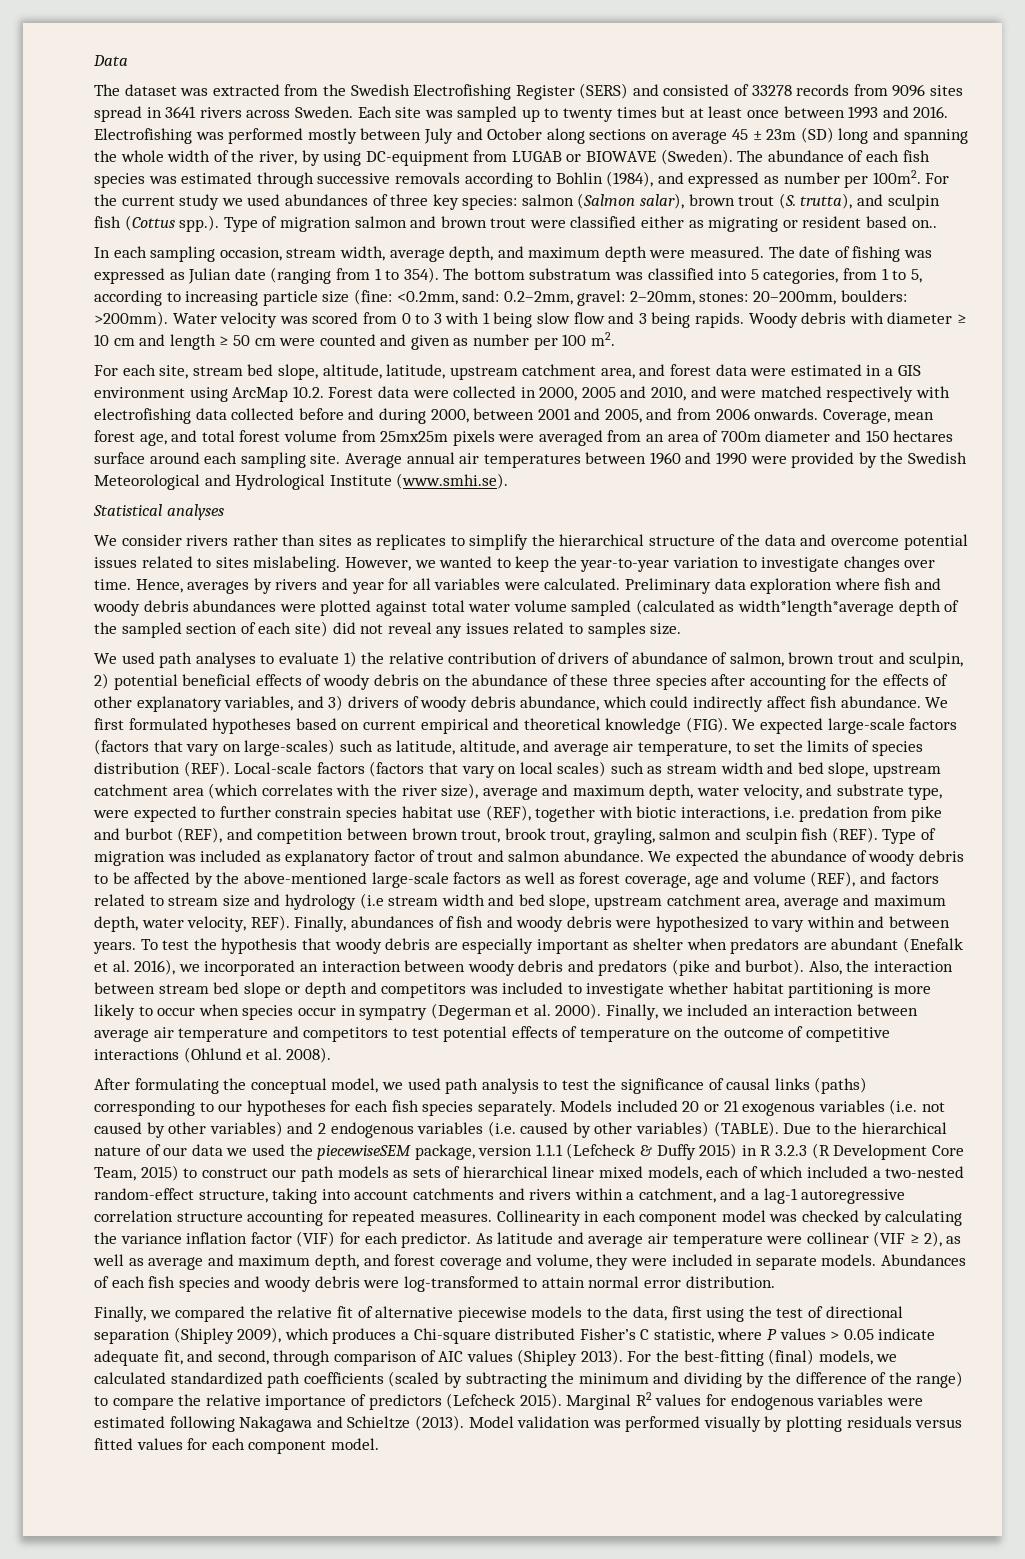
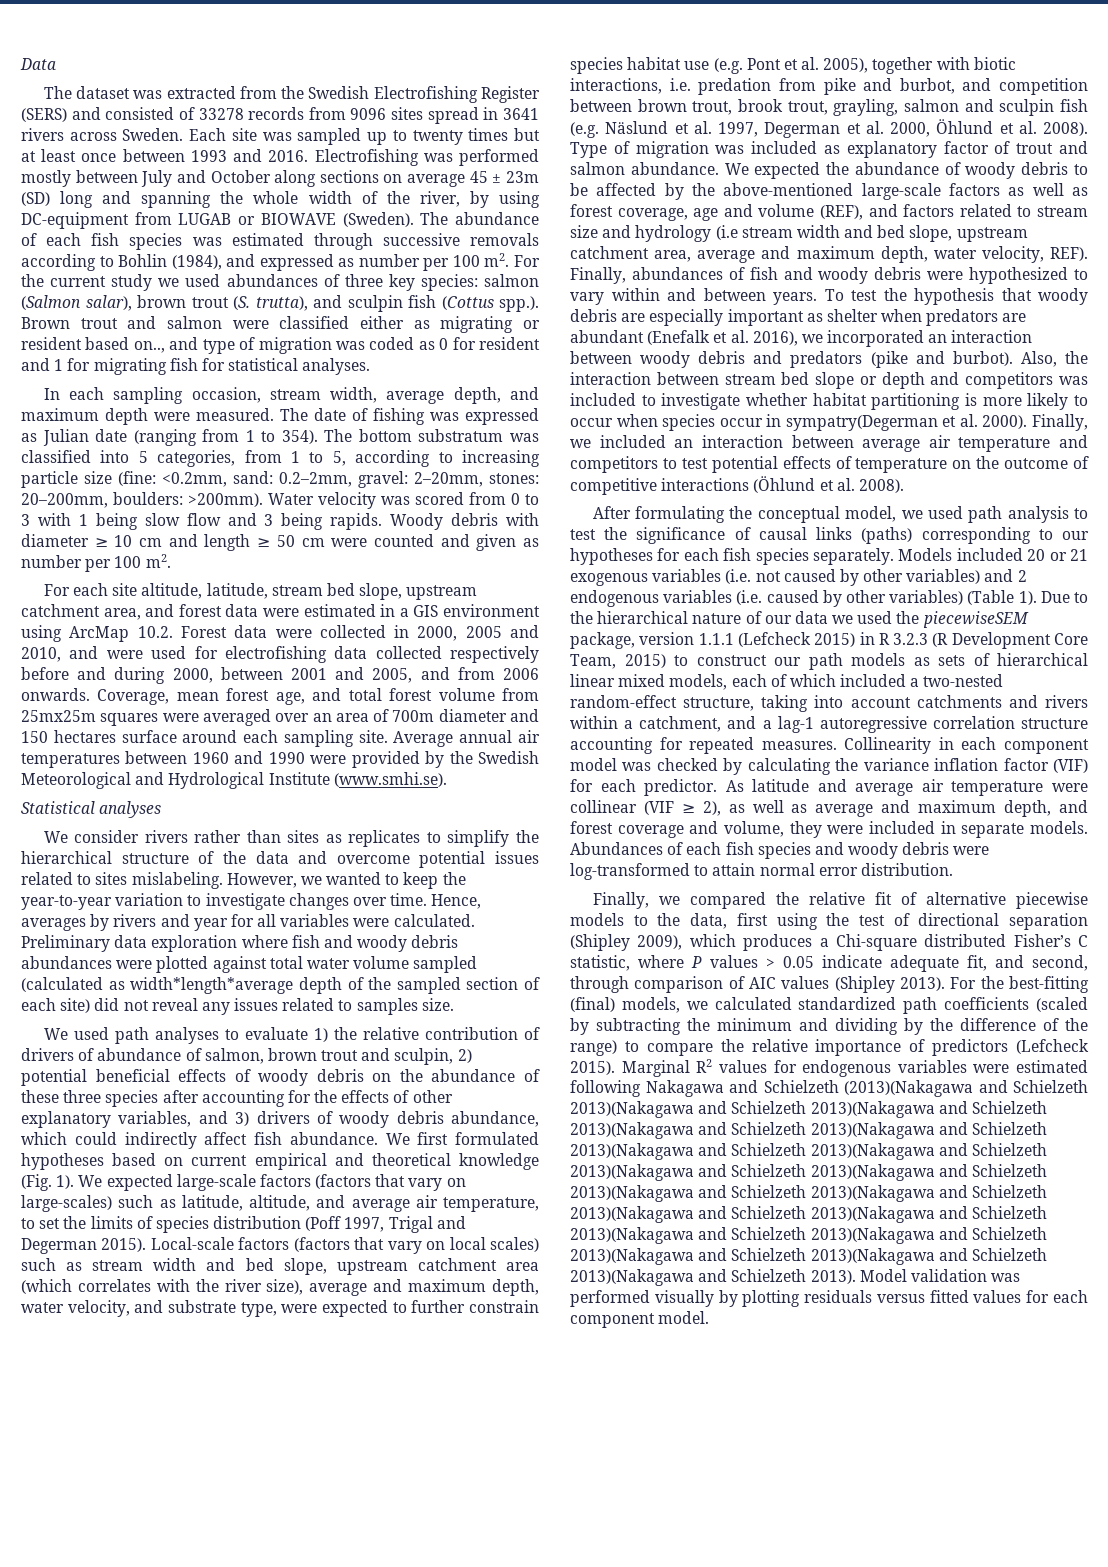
[872,170,921,184] 100m2. -> [452,253,510,267] 100 m2.
[223,216,527,232] Type of migration salmon and brown trout -> [21,316,222,329] Brown trout and salmon
[911,220,937,228] on.. -> [133,337,541,354] [21,358,371,375] on.., and type of migration was coded as 0 for resident and 1 for migrating fish for statistical analyses.
[159,365,189,379] site, -> [112,583,268,599] site altitude, latitude,
[322,364,446,379] altitude, latitude, -> (403, 591) none
[760,386,951,402] matched respectively with -> [151,646,218,659] used for
(295, 414) none -> [450,646,539,663] respectively
[452,430,495,446] pixels -> [100,713,159,726] squares
[607,430,642,442] from -> [275,713,310,722] over
[685,717,728,733] (FIG). -> [21,1174,75,1191] (Fig. 1).
[183,761,230,777] (REF). -> [305,1216,466,1233] [21,1238,147,1254] (Poff 1997, Trigal and Degerman 2015).
[485,805,531,821] (REF), -> [713,57,869,74] (e.g. Pont et al. 2005),
[124,827,223,843] burbot (REF), -> [899,78,955,94] burbot,
[831,827,878,843] (REF). -> [570,119,1088,138] (e.g. Näslund et al. 1997, Degerman et al. 2000, Öhlund et al. 2008).
[359,1003,512,1020] sympatry (Degerman -> [785,415,938,431] sympatry(Degerman
[183,1047,242,1063] (Ohlund -> [753,476,816,493] (Öhlund
[713,1121,779,1137] (TABLE). -> [967,590,1037,605] (Table 1).
[640,1144,696,1160] & Duffy -> (811, 639) none
[347,1415,464,1431] Schieltze (2013). -> [763,1080,1088,1097] [570,1101,1047,1118] [570,1122,1047,1139] [570,1143,1047,1160] [570,1164,1047,1181] [570,1185,1047,1202] [570,1206,1047,1223] [570,1227,1047,1244] [570,1248,1047,1265] [570,1269,856,1286] Schielzeth (2013)(Nakagawa and Schielzeth 2013)(Nakagawa and Schielzeth 2013)(Nakagawa and Schielzeth 2013)(Nakagawa and Schielzeth 2013)(Nakagawa and Schielzeth 2013)(Nakagawa and Schielzeth 2013)(Nakagawa and Schielzeth 2013)(Nakagawa and Schielzeth 2013)(Nakagawa and Schielzeth 2013)(Nakagawa and Schielzeth 2013)(Nakagawa and Schielzeth 2013)(Nakagawa and Schielzeth 2013)(Nakagawa and Schielzeth 2013)(Nakagawa and Schielzeth 2013)(Nakagawa and Schielzeth 2013)(Nakagawa and Schielzeth 2013)(Nakagawa and Schielzeth 2013)(Nakagawa and Schielzeth 2013).

